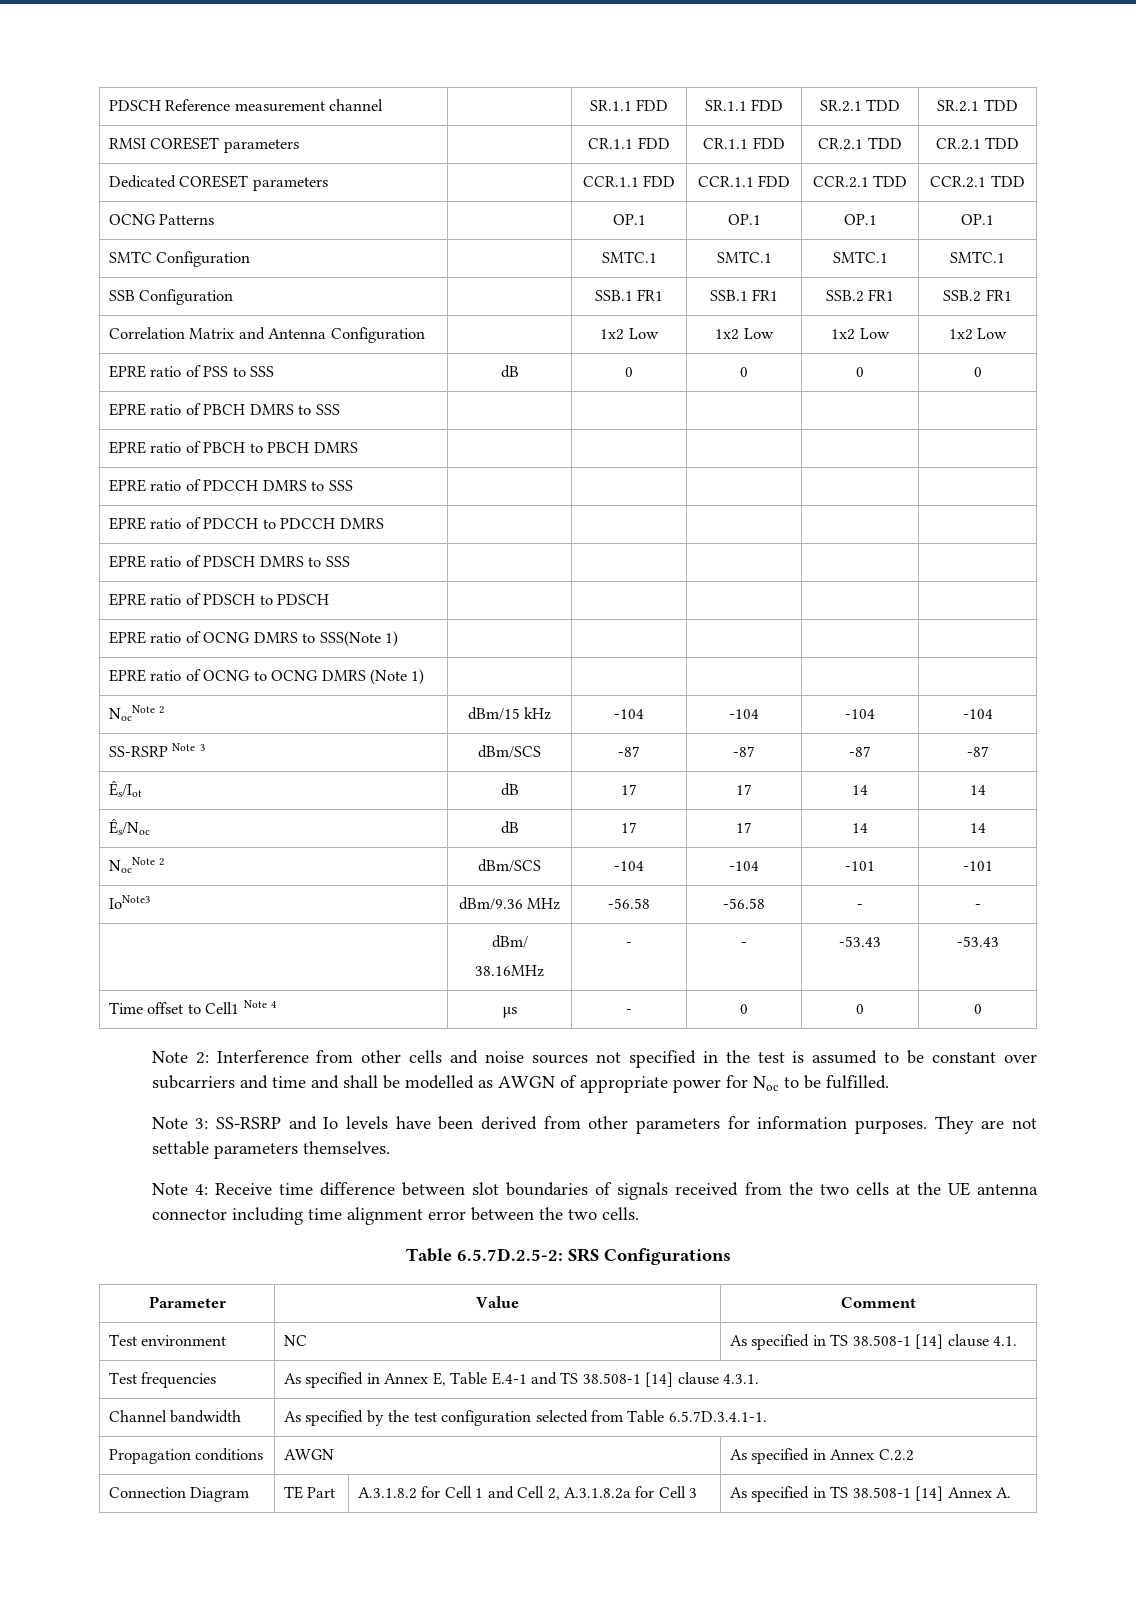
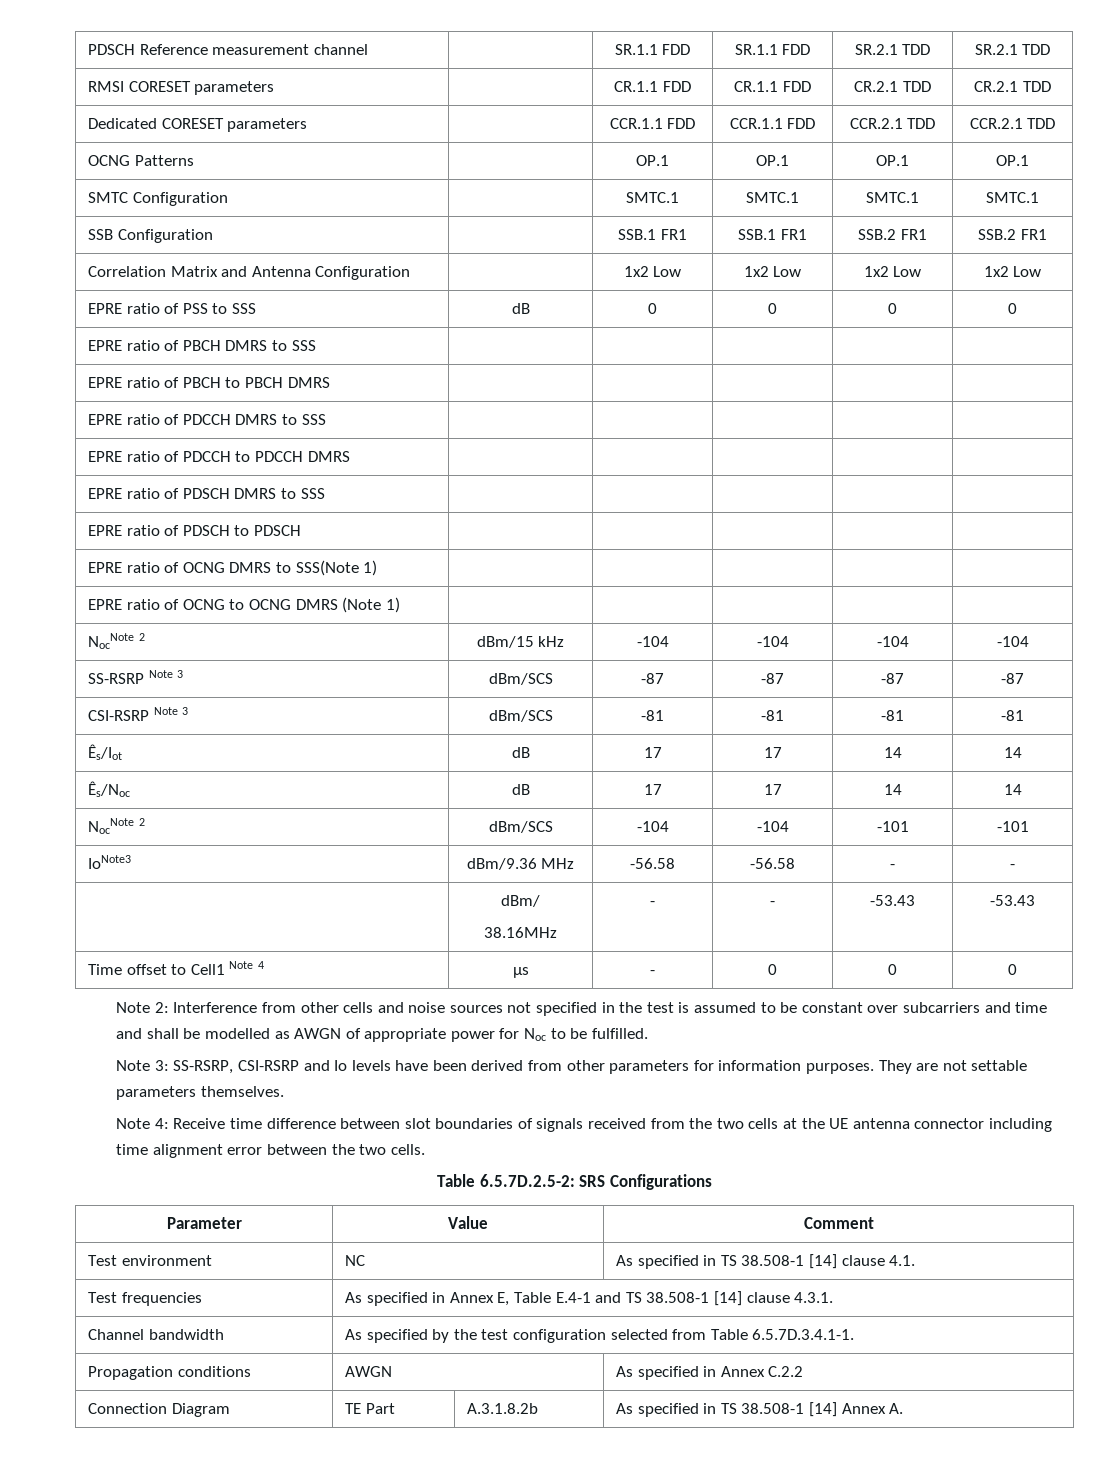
(989, 751) none -> [88,707,189,721] [488,710,553,722] [641,710,664,721] [761,710,784,721] [881,710,904,721] [1001,710,1024,721] // CSI-RSRP Note 3 | dBm/SCS | -81 | -81 | -81 | -81
[216,1117,282,1129] SS-RSRP -> [173,1060,299,1074] SS-RSRP, CSI-RSRP
[357,1486,698,1500] A.3.1.8.2 for Cell 1 and Cell 2, A.3.1.8.2a for Cell 3 -> [467,1403,539,1414] A.3.1.8.2b

